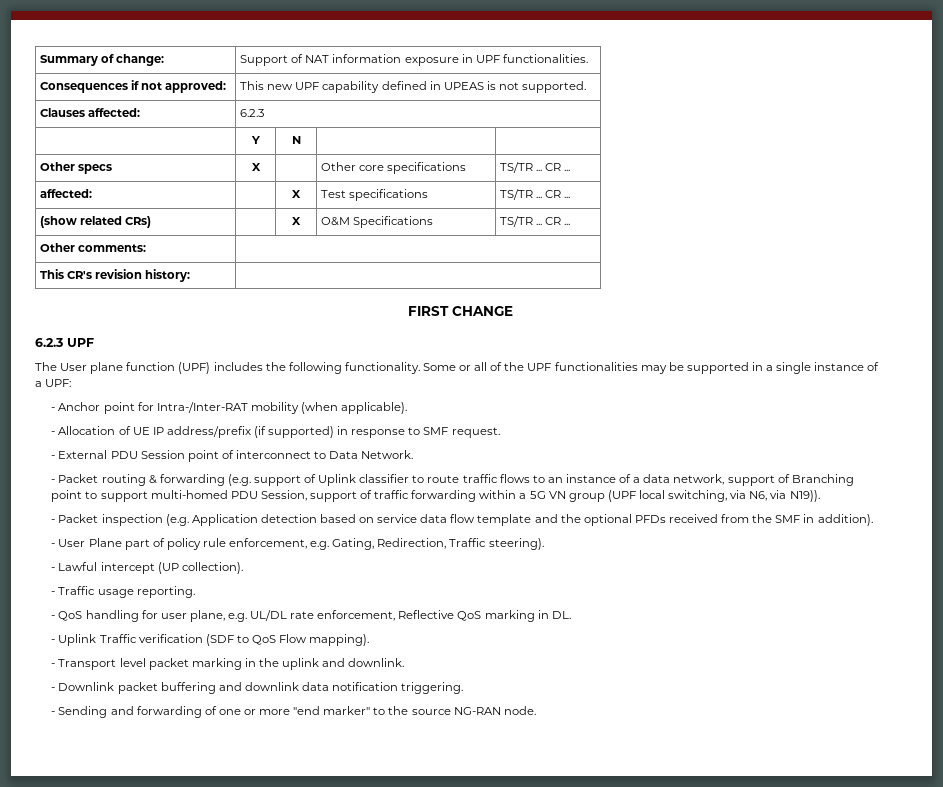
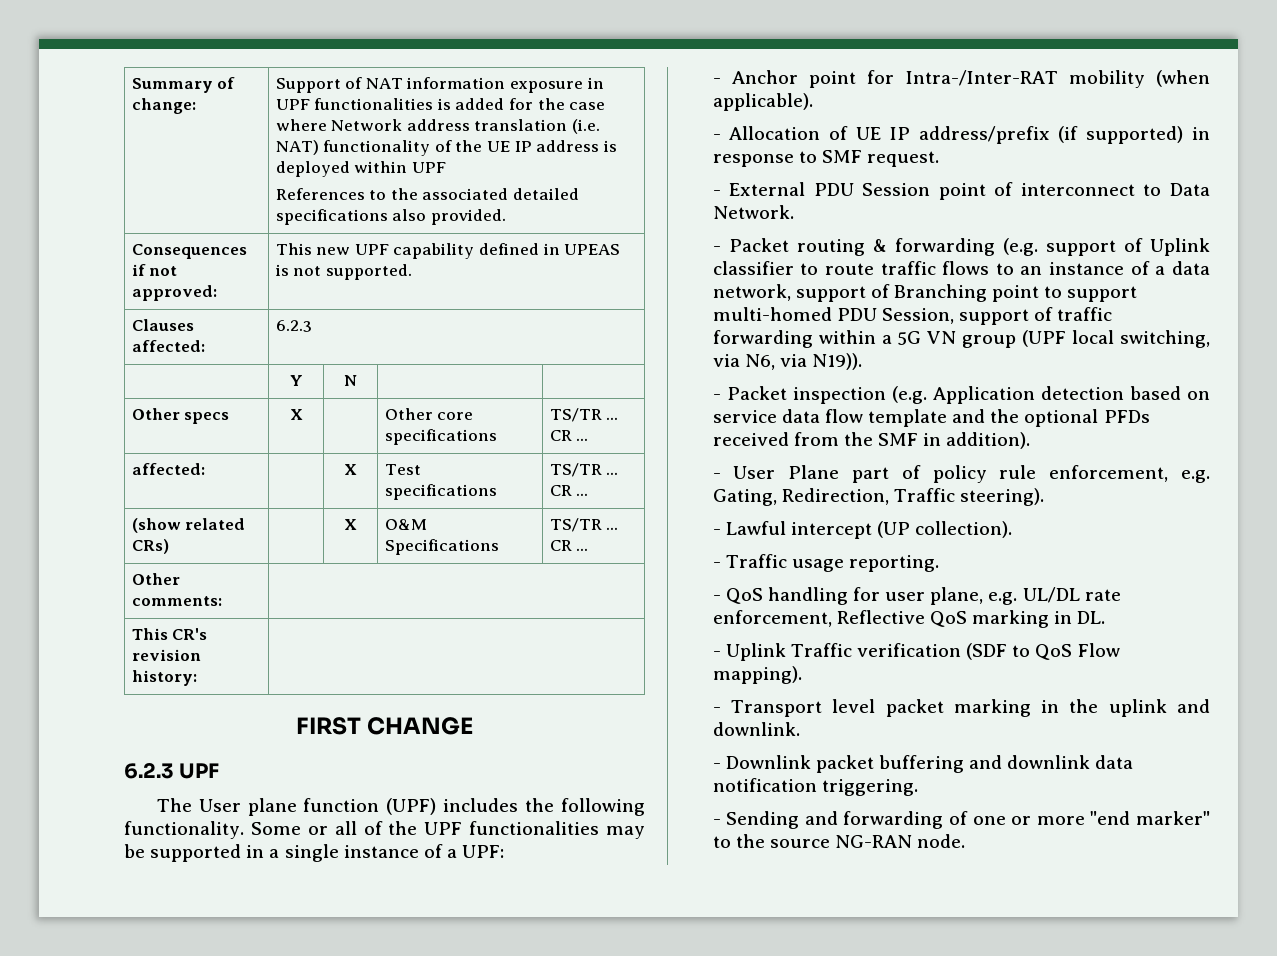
[502,54,588,63] functionalities. -> [314,98,606,110] [275,119,601,134] [275,140,617,156] [275,161,446,177] [275,188,580,200] [275,209,506,225] functionalities is added for the case where Network address translation (i.e. NAT) functionality of the UE IP address is deployed within UPF // References to the associated detailed specifications also provided.

